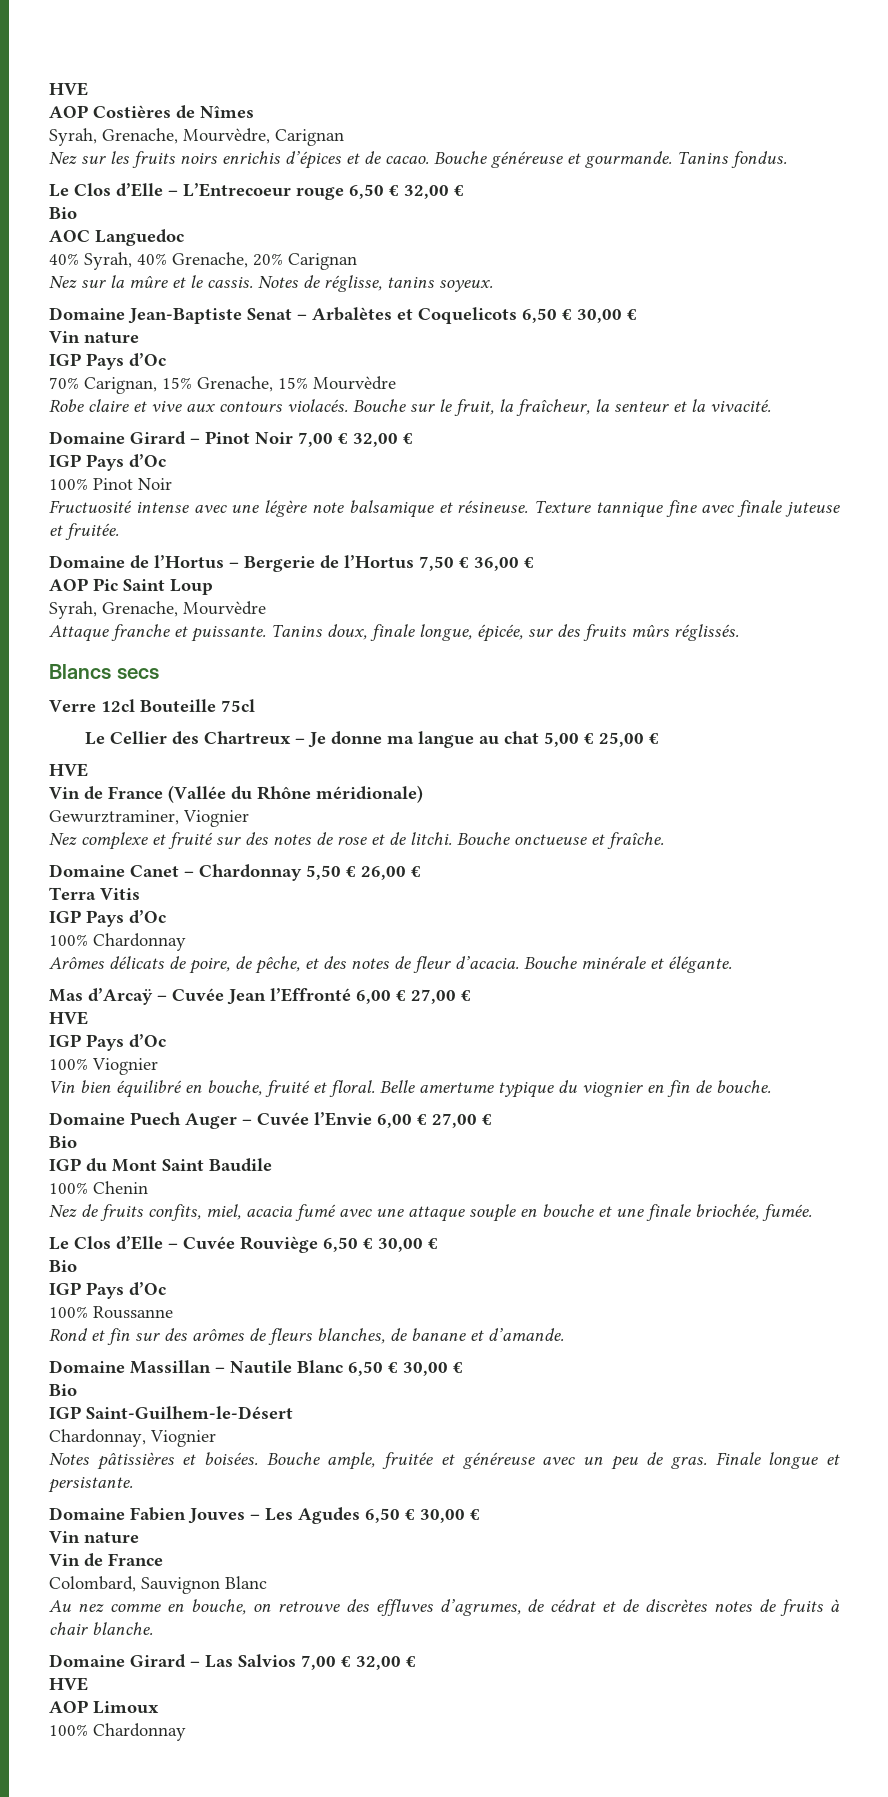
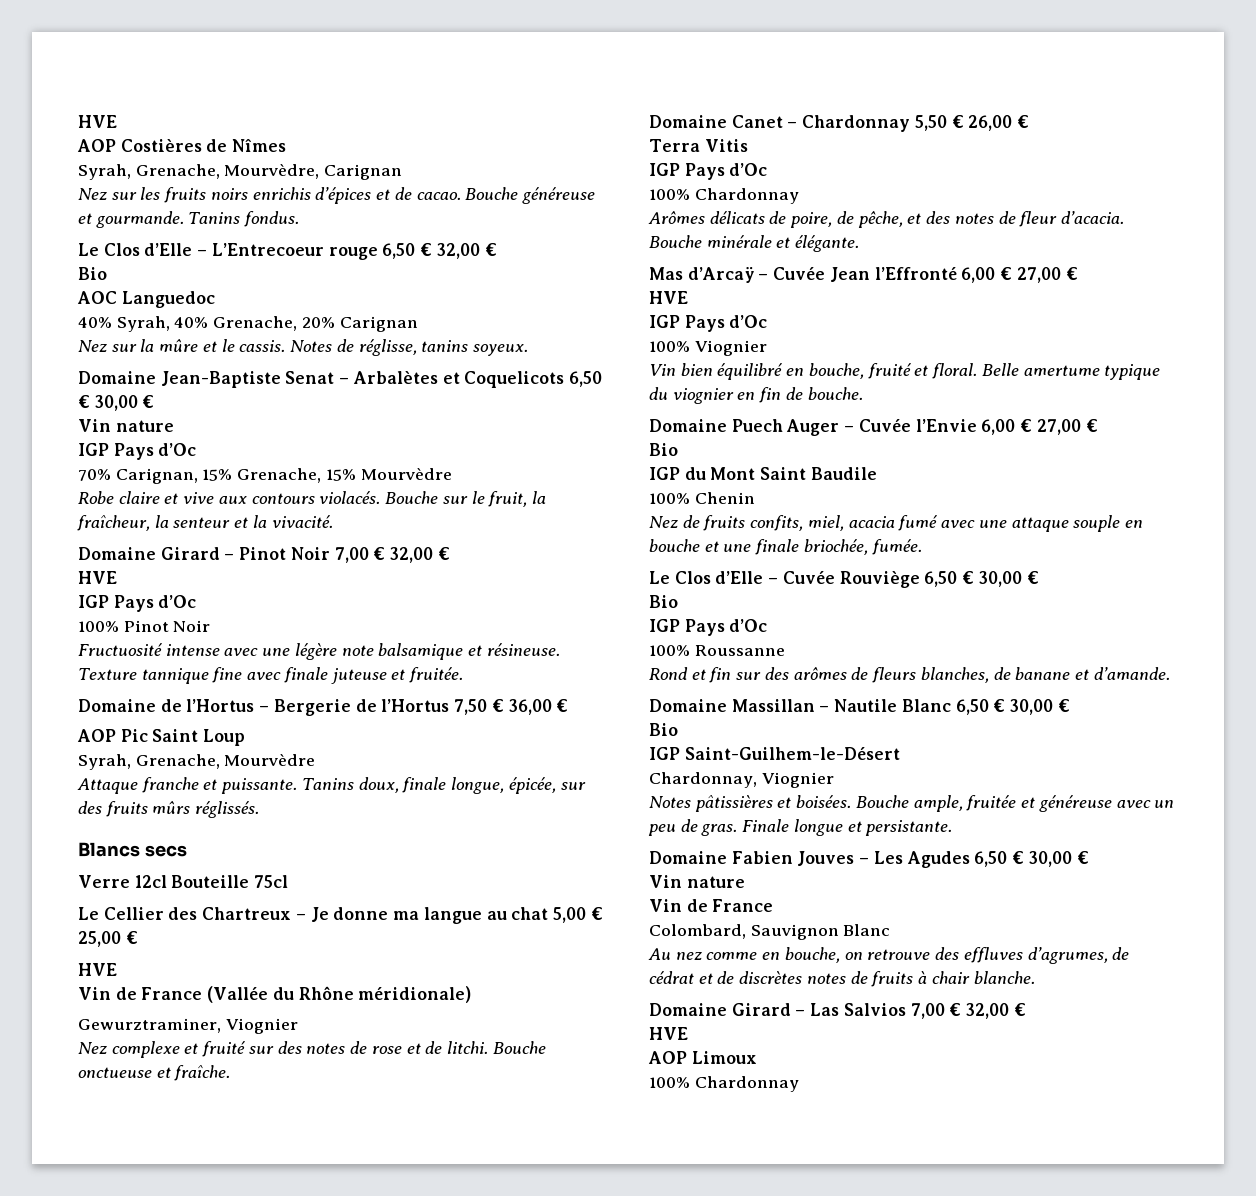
(413, 438) none -> [78,571,117,584] // HVE

